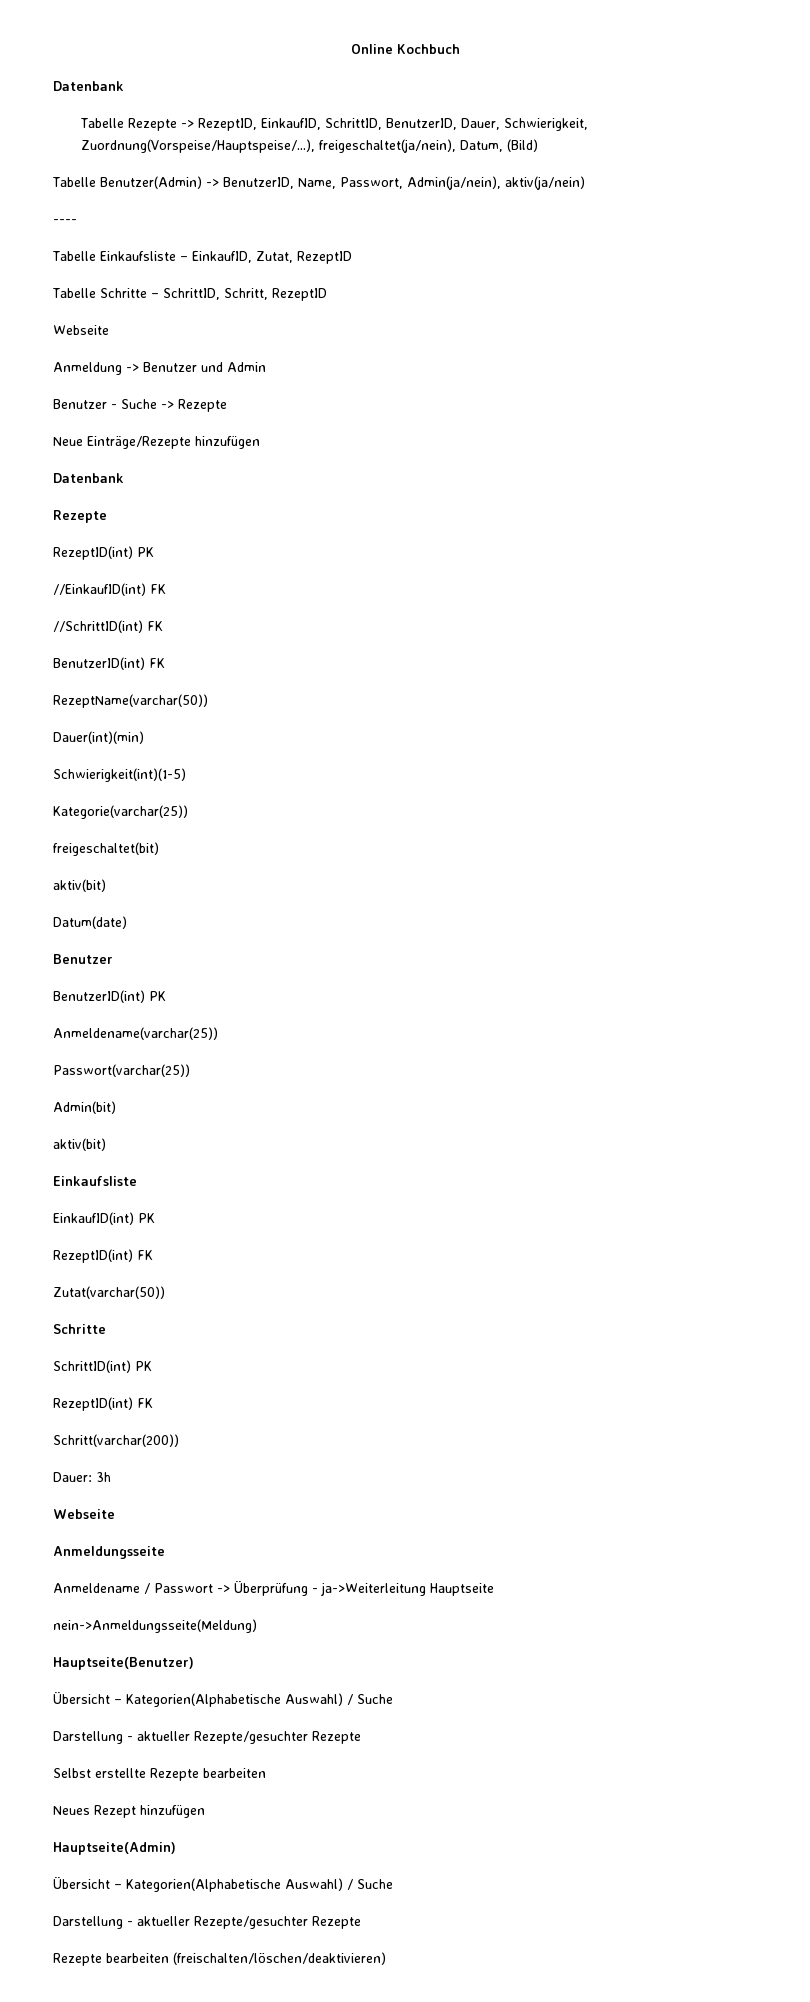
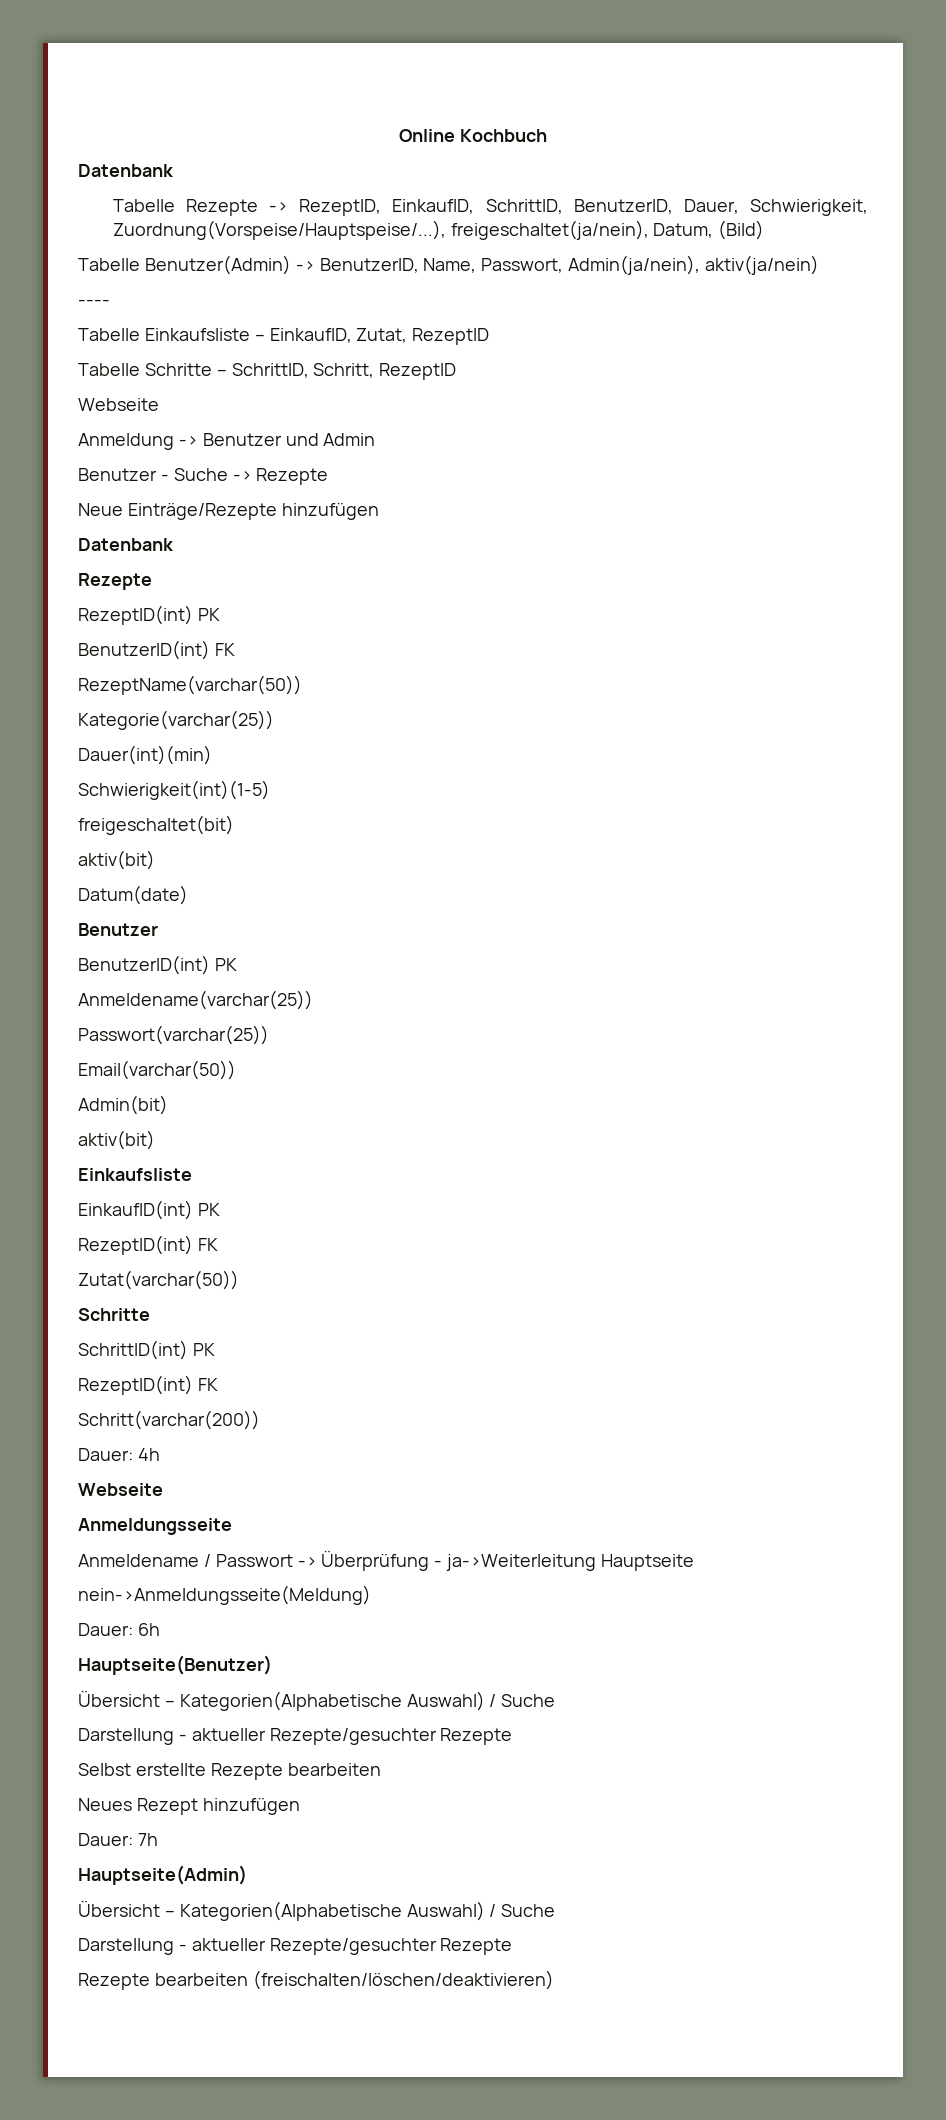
[53,583,166,596] [53,620,163,633] // //EinkaufID(int) FK // //SchrittID(int) FK -> (220, 614) none
(208, 701) none -> [78,710,274,730] // Kategorie(varchar(25))
[53,805,188,819] // Kategorie(varchar(25)) -> (270, 790) none
(190, 1070) none -> [78,1060,236,1080] // Email(varchar(50))
[96,1472,111,1482] 3h -> [137,1448,160,1461] 4h
(257, 1626) none -> [78,1623,160,1636] // Dauer: 6h
(205, 1811) none -> [78,1833,158,1846] // Dauer: 7h

